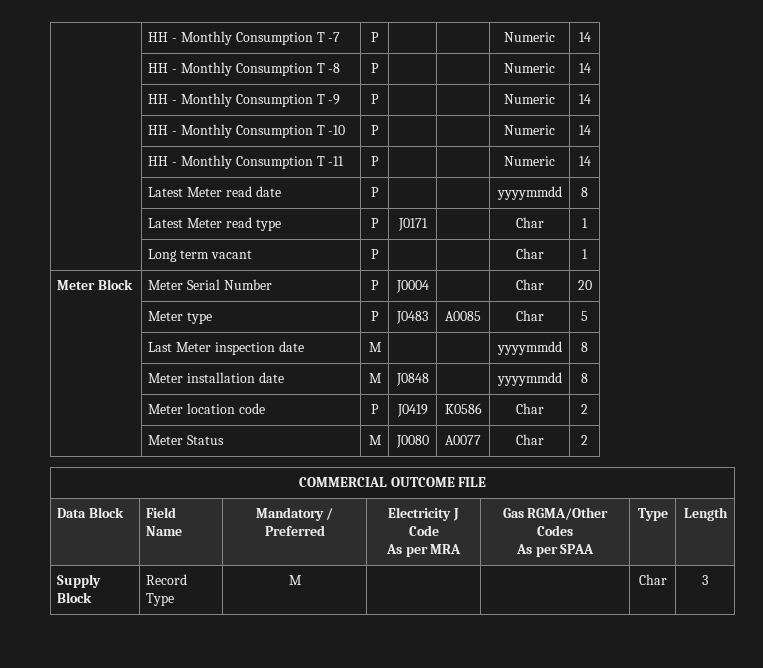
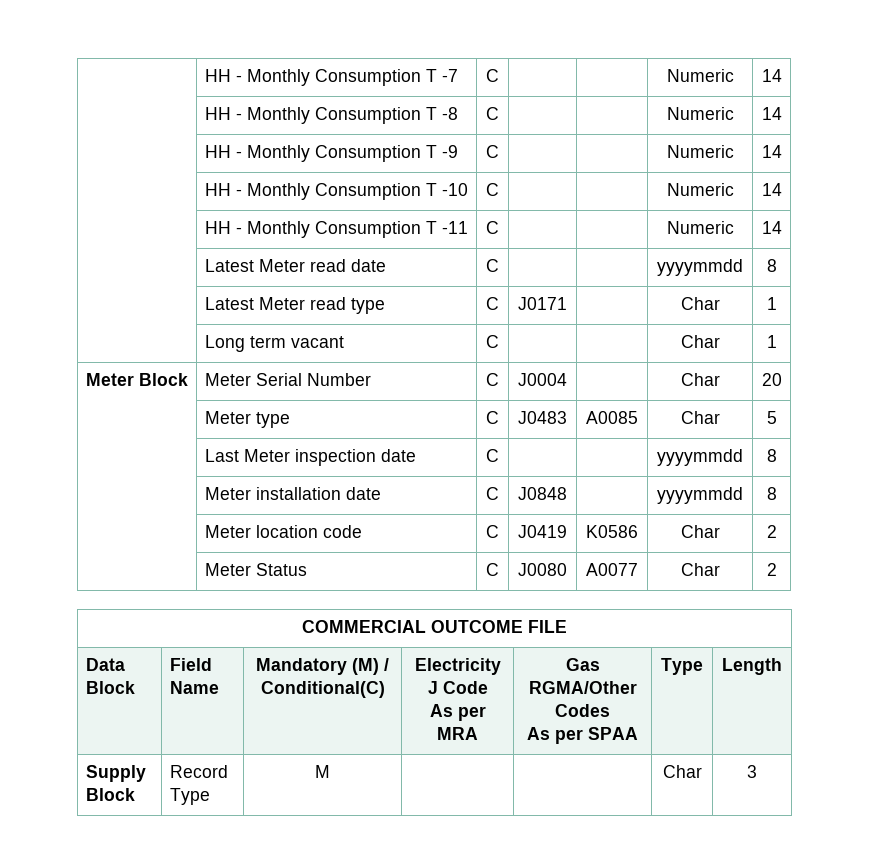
[371,32,379,42] P -> [486,69,499,82] C
[371,63,379,73] P -> [486,107,499,120] C
[371,94,379,104] P -> [486,145,499,158] C
[371,125,379,135] P -> [486,183,499,196] C
[371,156,379,166] P -> [486,221,499,234] C
[371,187,379,197] P -> [486,259,499,272] C
[371,218,379,228] P -> [486,297,499,310] C
[371,249,379,259] P -> [486,335,499,348] C
[371,280,379,290] P -> [486,373,499,386] C
[371,311,379,321] P -> [486,411,499,424] C
[368,342,382,352] M -> [486,449,499,462] C
[368,373,382,383] M -> [486,487,499,500] C
[371,404,379,414] P -> [486,525,499,538] C
[368,435,382,445] M -> [486,563,499,576] C
[326,508,334,520] [264,525,325,536] / Preferred -> [352,658,389,675] [260,681,385,698] (M) / Conditional(C)

